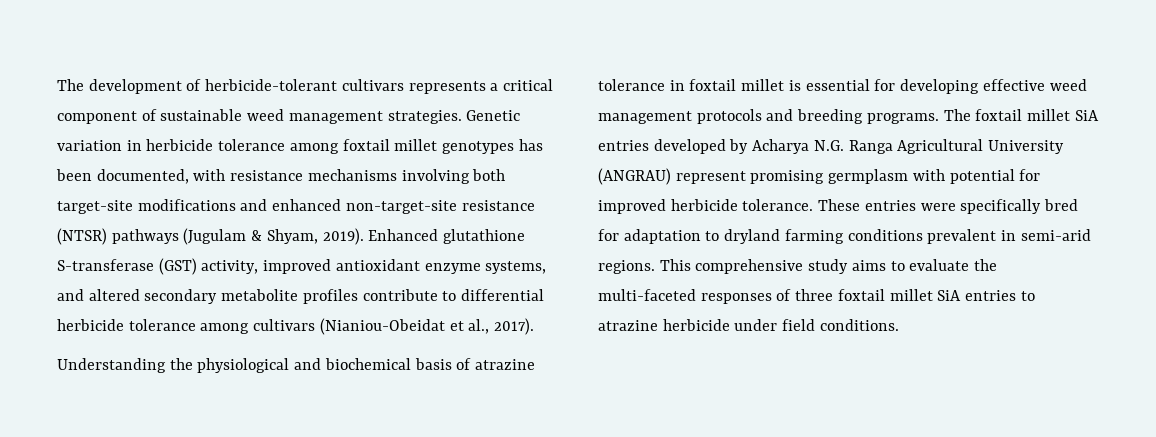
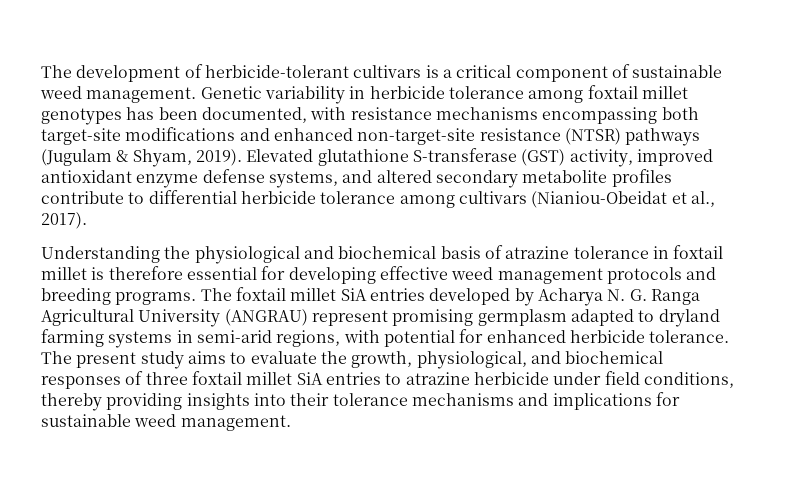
[408,81,486,94] represents -> [425,65,439,78] is
[288,110,521,124] [57,140,122,151] management strategies. Genetic variation -> [86,86,345,104] management. Genetic variability
[401,169,470,184] involving -> [542,107,658,124] encompassing
[368,229,439,241] Enhanced -> [246,149,314,162] Elevated
(481, 268) none -> [202,169,265,183] defense
(801, 85) none -> [108,266,183,280] therefore
[813,140,844,151] N.G. -> [607,289,647,301] N. G.
(909, 176) none -> [570,309,720,327] [41,329,341,348] adapted to dryland farming systems in semi-arid regions,
[598,199,666,214] improved -> [486,330,566,343] enhanced
[818,199,1079,214] [598,229,1091,244] [598,259,804,274] These entries were specifically bred for adaptation to dryland farming conditions prevalent in semi-arid regions. This comprehensive -> [41,351,137,368] The present
[598,289,696,301] multi-faceted -> [351,351,664,369] growth, physiological, and biochemical
[819,319,899,331] conditions. -> [643,372,734,388] [41,392,680,411] [41,414,291,431] conditions, thereby providing insights into their tolerance mechanisms and implications for sustainable weed management.

